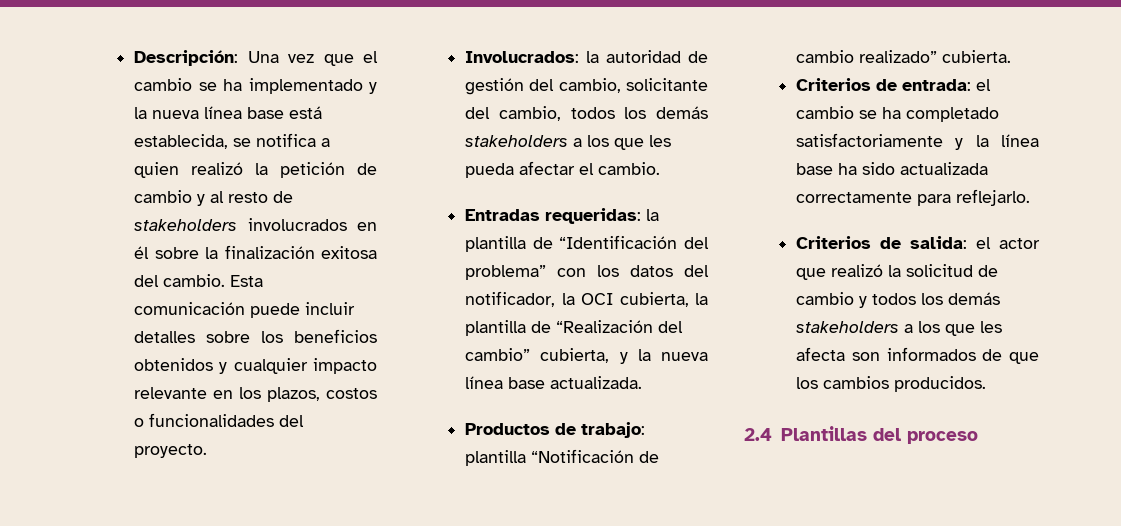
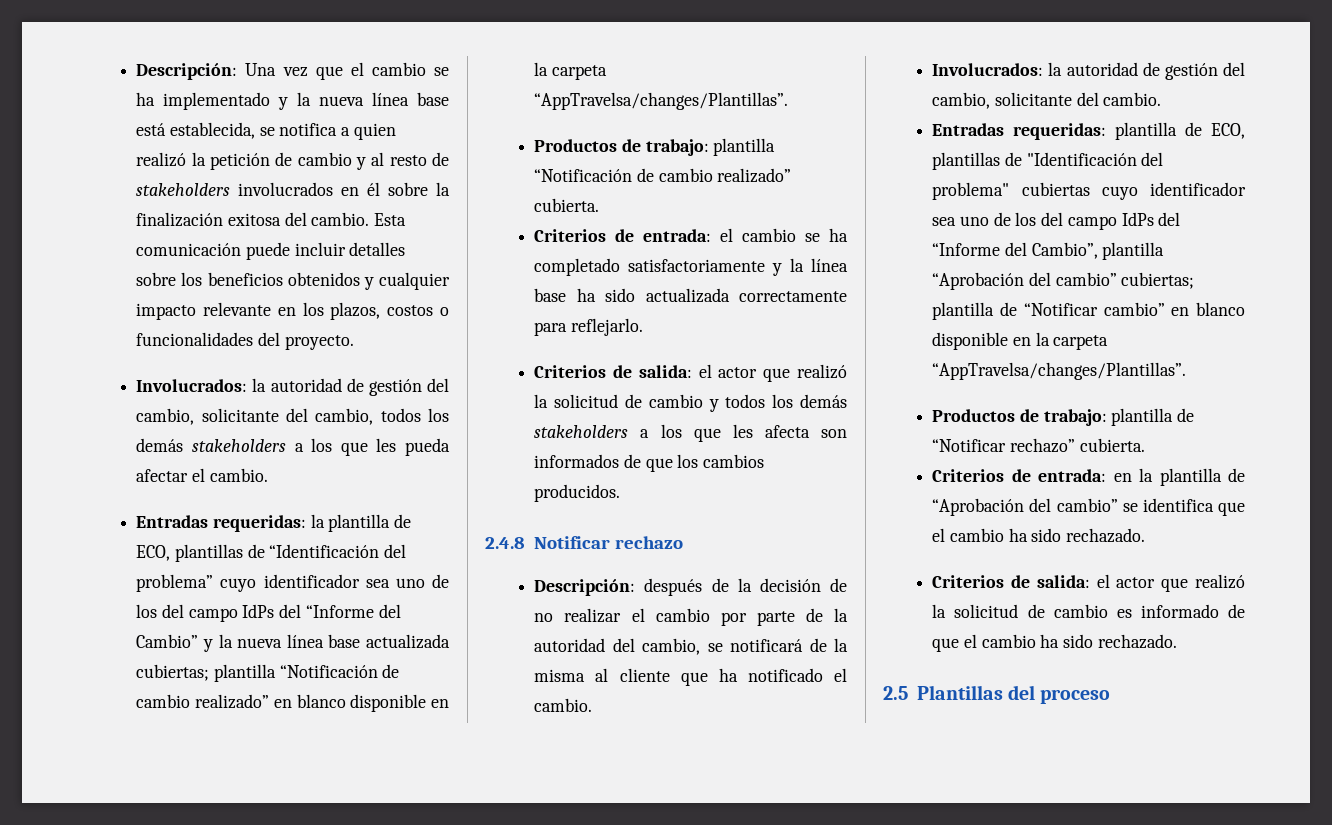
[559,235,709,249] [465,265,709,280] [465,291,708,307] [465,320,684,336] [465,348,708,364] [465,376,643,389] “Identificación del problema” con los datos del notificador, la OCI cubierta, la plantilla de “Realización del cambio” cubierta, y la nueva línea base actualizada. -> [136,544,407,562] [136,574,449,592] [136,604,401,622] [136,634,450,652] [136,664,400,682] [136,694,450,712] [534,62,608,80] [534,92,789,110] ECO, plantillas de “Identificación del problema” cuyo identificador sea uno de los del campo IdPs del “Informe del Cambio” y la nueva línea base actualizada cubiertas; plantilla “Notificación de cambio realizado” en blanco disponible en la carpeta “AppTravelsa/changes/Plantillas”.
[744,428,772,441] 2.4 -> [485,536,683,549] [534,578,847,596] [534,608,848,626] [534,638,848,655] [534,668,847,686] [534,698,593,712] [932,62,1245,80] [932,92,1162,109] [932,122,1245,140] [932,152,1164,170] [932,182,1246,200] [932,212,1181,230] [932,242,1165,260] [932,272,1195,290] [932,302,1245,320] [932,332,1109,350] [932,362,1187,380] [932,408,1195,426] [932,438,1145,453] [932,468,1245,486] [932,498,1245,516] [932,528,1146,543] [932,574,1245,592] [932,604,1245,618] [932,634,1177,652] [883,686,908,700] 2.4.8 Notificar rechazo // Descripción: después de la decisión de no realizar el cambio por parte de la autoridad del cambio, se notificará de la misma al cliente que ha notificado el cambio. // Involucrados: la autoridad de gestión del cambio, solicitante del cambio. // Entradas requeridas: plantilla de ECO, plantillas de "Identificación del problema" cubiertas cuyo identificador sea uno de los del campo IdPs del “Informe del Cambio”, plantilla “Aprobación del cambio” cubiertas; plantilla de “Notificar cambio” en blanco disponible en la carpeta “AppTravelsa/changes/Plantillas”. // Productos de trabajo: plantilla de “Notificar rechazo” cubierta. // Criterios de entrada: en la plantilla de “Aprobación del cambio” se identifica que el cambio ha sido rechazado. // Criterios de salida: el actor que realizó la solicitud de cambio es informado de que el cambio ha sido rechazado. // 2.5

